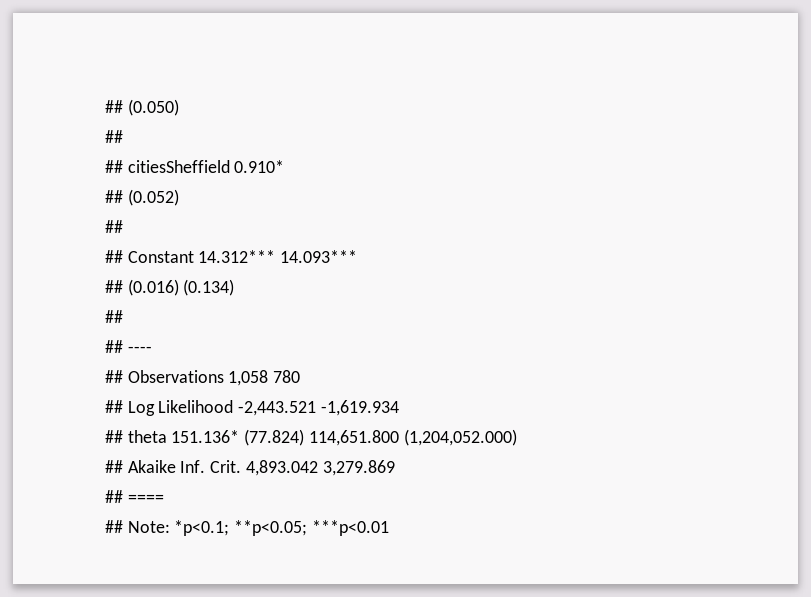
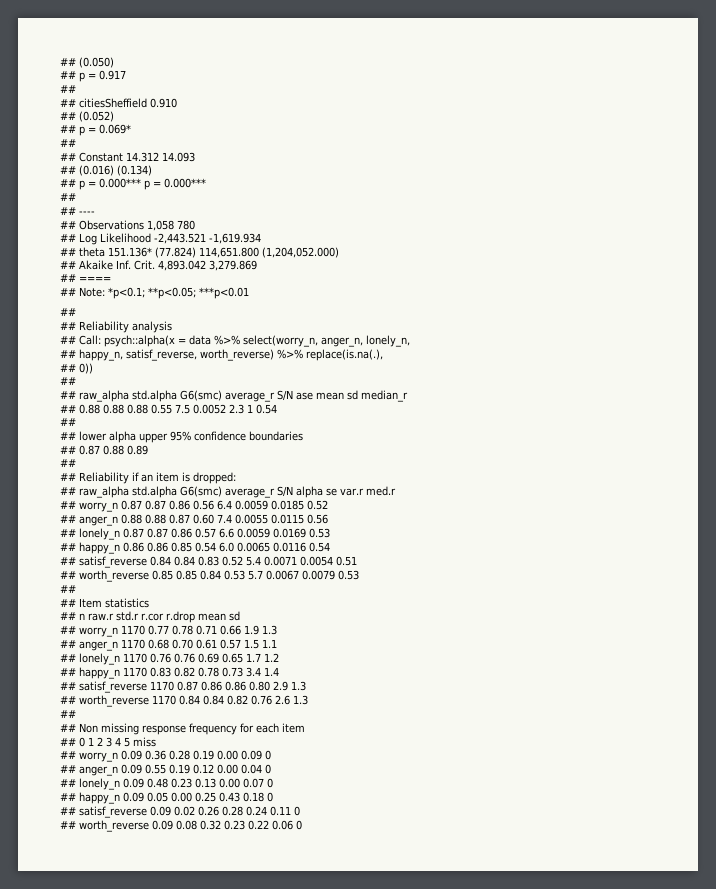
(179, 107) none -> [60,70,126,82] // ## p = 0.917
[234,160,285,173] 0.910* -> [150,98,177,108] 0.910
(179, 197) none -> [60,124,131,136] // ## p = 0.069*
[198,250,358,263] 14.312*** 14.093*** -> [126,152,195,162] 14.312 14.093
(235, 287) none -> [60,178,206,190] // ## p = 0.000*** p = 0.000***
(389, 528) none -> [60,308,76,316] [60,321,172,333] [60,335,410,347] [60,349,383,361] [60,363,93,374] [60,377,76,385] [60,390,408,402] [60,404,277,414] [60,418,76,426] [60,431,303,443] [60,445,148,455] [60,459,76,467] [60,472,236,484] [60,486,396,498] [60,500,328,512] [60,514,328,526] [60,528,330,540] [60,542,330,554] [60,556,357,568] [60,570,359,582] [60,585,76,593] [60,598,149,608] [60,611,240,623] [60,625,277,637] [60,639,277,651] [60,653,279,665] [60,667,279,679] [60,681,306,693] [60,695,308,707] [60,710,76,718] [60,723,305,735] [60,737,156,747] [60,750,271,762] [60,764,271,776] [60,778,273,790] [60,792,273,804] [60,806,300,818] [60,820,302,832] // ## // ## Reliability analysis // ## Call: psych::alpha(x = data %>% select(worry_n, anger_n, lonely_n, // ## happy_n, satisf_reverse, worth_reverse) %>% replace(is.na(.), // ## 0)) // ## // ## raw_alpha std.alpha G6(smc) average_r S/N ase mean sd median_r // ## 0.88 0.88 0.88 0.55 7.5 0.0052 2.3 1 0.54 // ## // ## lower alpha upper 95% confidence boundaries // ## 0.87 0.88 0.89 // ## // ## Reliability if an item is dropped: // ## raw_alpha std.alpha G6(smc) average_r S/N alpha se var.r med.r // ## worry_n 0.87 0.87 0.86 0.56 6.4 0.0059 0.0185 0.52 // ## anger_n 0.88 0.88 0.87 0.60 7.4 0.0055 0.0115 0.56 // ## lonely_n 0.87 0.87 0.86 0.57 6.6 0.0059 0.0169 0.53 // ## happy_n 0.86 0.86 0.85 0.54 6.0 0.0065 0.0116 0.54 // ## satisf_reverse 0.84 0.84 0.83 0.52 5.4 0.0071 0.0054 0.51 // ## worth_reverse 0.85 0.85 0.84 0.53 5.7 0.0067 0.0079 0.53 // ## // ## Item statistics // ## n raw.r std.r r.cor r.drop mean sd // ## worry_n 1170 0.77 0.78 0.71 0.66 1.9 1.3 // ## anger_n 1170 0.68 0.70 0.61 0.57 1.5 1.1 // ## lonely_n 1170 0.76 0.76 0.69 0.65 1.7 1.2 // ## happy_n 1170 0.83 0.82 0.78 0.73 3.4 1.4 // ## satisf_reverse 1170 0.87 0.86 0.86 0.80 2.9 1.3 // ## worth_reverse 1170 0.84 0.84 0.82 0.76 2.6 1.3 // ## // ## Non missing response frequency for each item // ## 0 1 2 3 4 5 miss // ## worry_n 0.09 0.36 0.28 0.19 0.00 0.09 0 // ## anger_n 0.09 0.55 0.19 0.12 0.00 0.04 0 // ## lonely_n 0.09 0.48 0.23 0.13 0.00 0.07 0 // ## happy_n 0.09 0.05 0.00 0.25 0.43 0.18 0 // ## satisf_reverse 0.09 0.02 0.26 0.28 0.24 0.11 0 // ## worth_reverse 0.09 0.08 0.32 0.23 0.22 0.06 0

